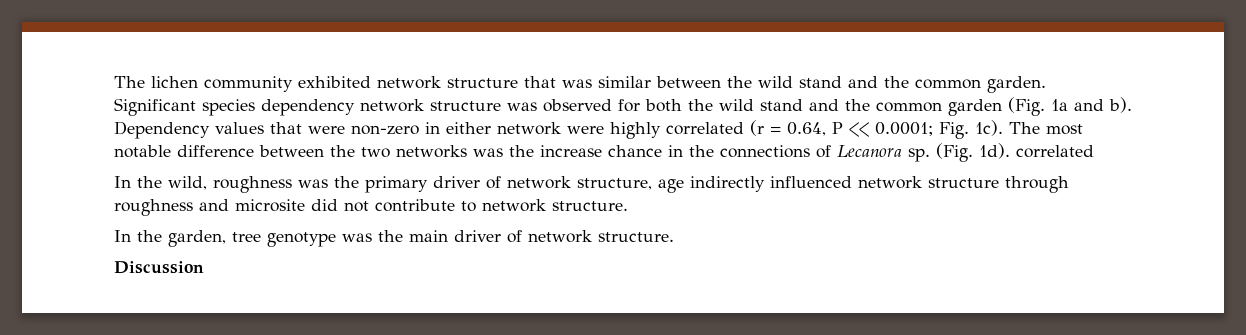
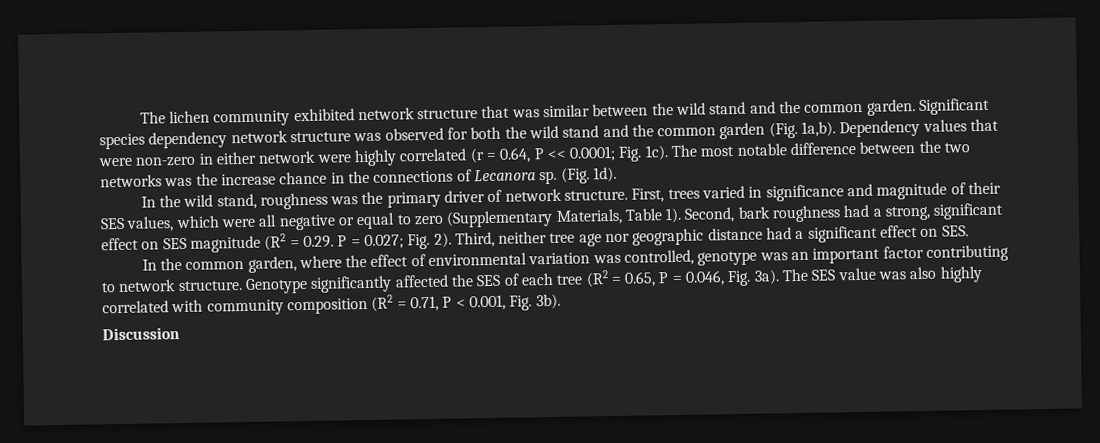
[1051,97,1132,113] 1a and b). -> [801,121,837,137] 1a,b).
[1016,145,1094,158] [114,176,207,190] correlated // In the wild, -> [140,193,257,210] // In the wild stand,
[577,176,1069,193] [114,199,628,216] [114,230,674,247] structure, age indirectly influenced network structure through roughness and microsite did not contribute to network structure. // In the garden, tree genotype was the main driver of network structure. -> [564,181,1001,203] [100,202,1005,232] [101,225,969,253] [141,244,1010,273] [101,265,983,294] [102,293,561,316] structure. First, trees varied in significance and magnitude of their SES values, which were all negative or equal to zero (Supplementary Materials, Table 1). Second, bark roughness had a strong, significant effect on SES magnitude (R2 = 0.29. P = 0.027; Fig. 2). Third, neither tree age nor geographic distance had a significant effect on SES. // In the common garden, where the effect of environmental variation was controlled, genotype was an important factor contributing to network structure. Genotype significantly affected the SES of each tree (R2 = 0.65, P = 0.046, Fig. 3a). The SES value was also highly correlated with community composition (R2 = 0.71, P < 0.001, Fig. 3b).

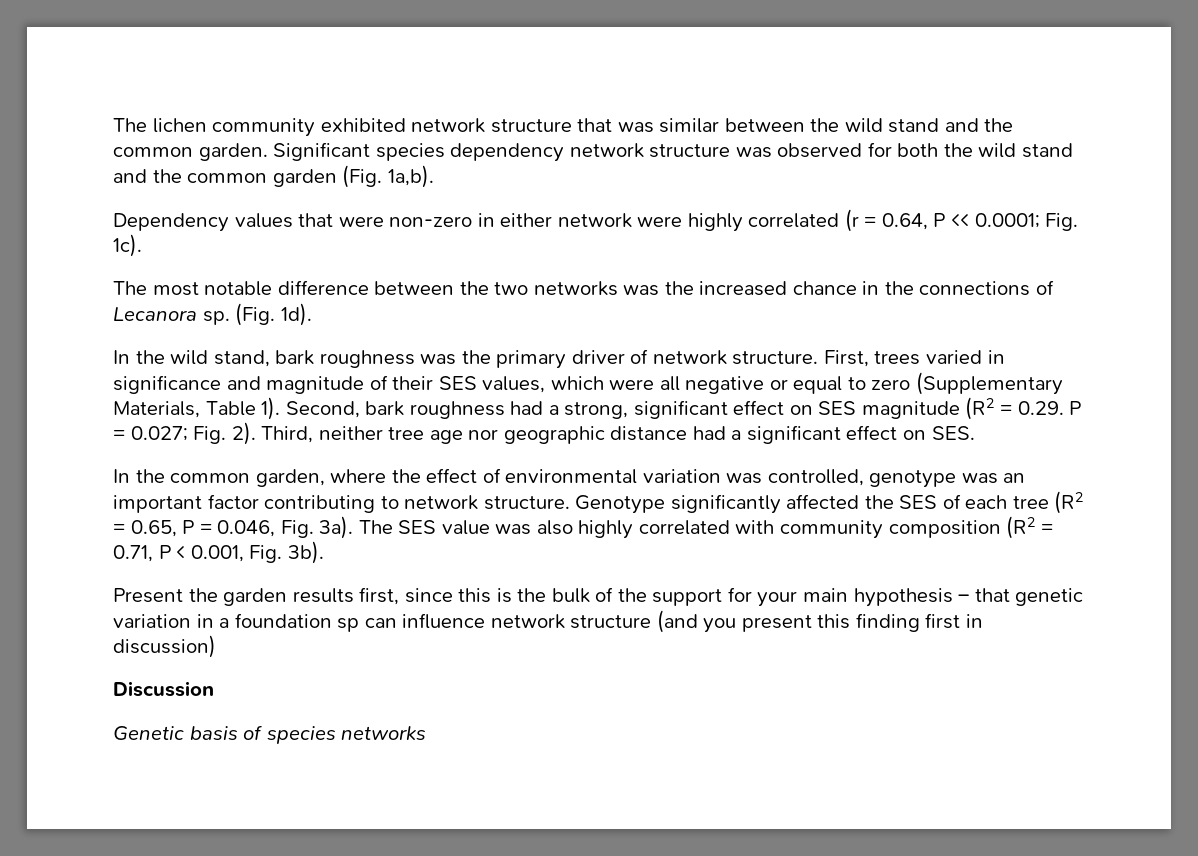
(837, 129) none -> (434, 176) //
(669, 153) none -> (142, 245) //
[220,173,276,186] increase -> [699,281,788,296] increased
(257, 201) none -> [275,350,315,365] bark
[102,327,180,341] Discussion -> [113,587,1084,607] [113,610,984,633] [113,635,216,658] [113,681,214,697] [113,725,427,744] Present the garden results first, since this is the bulk of the support for your main hypothesis – that genetic variation in a foundation sp can influence network structure (and you present this finding first in discussion) // Discussion // Genetic basis of species networks

